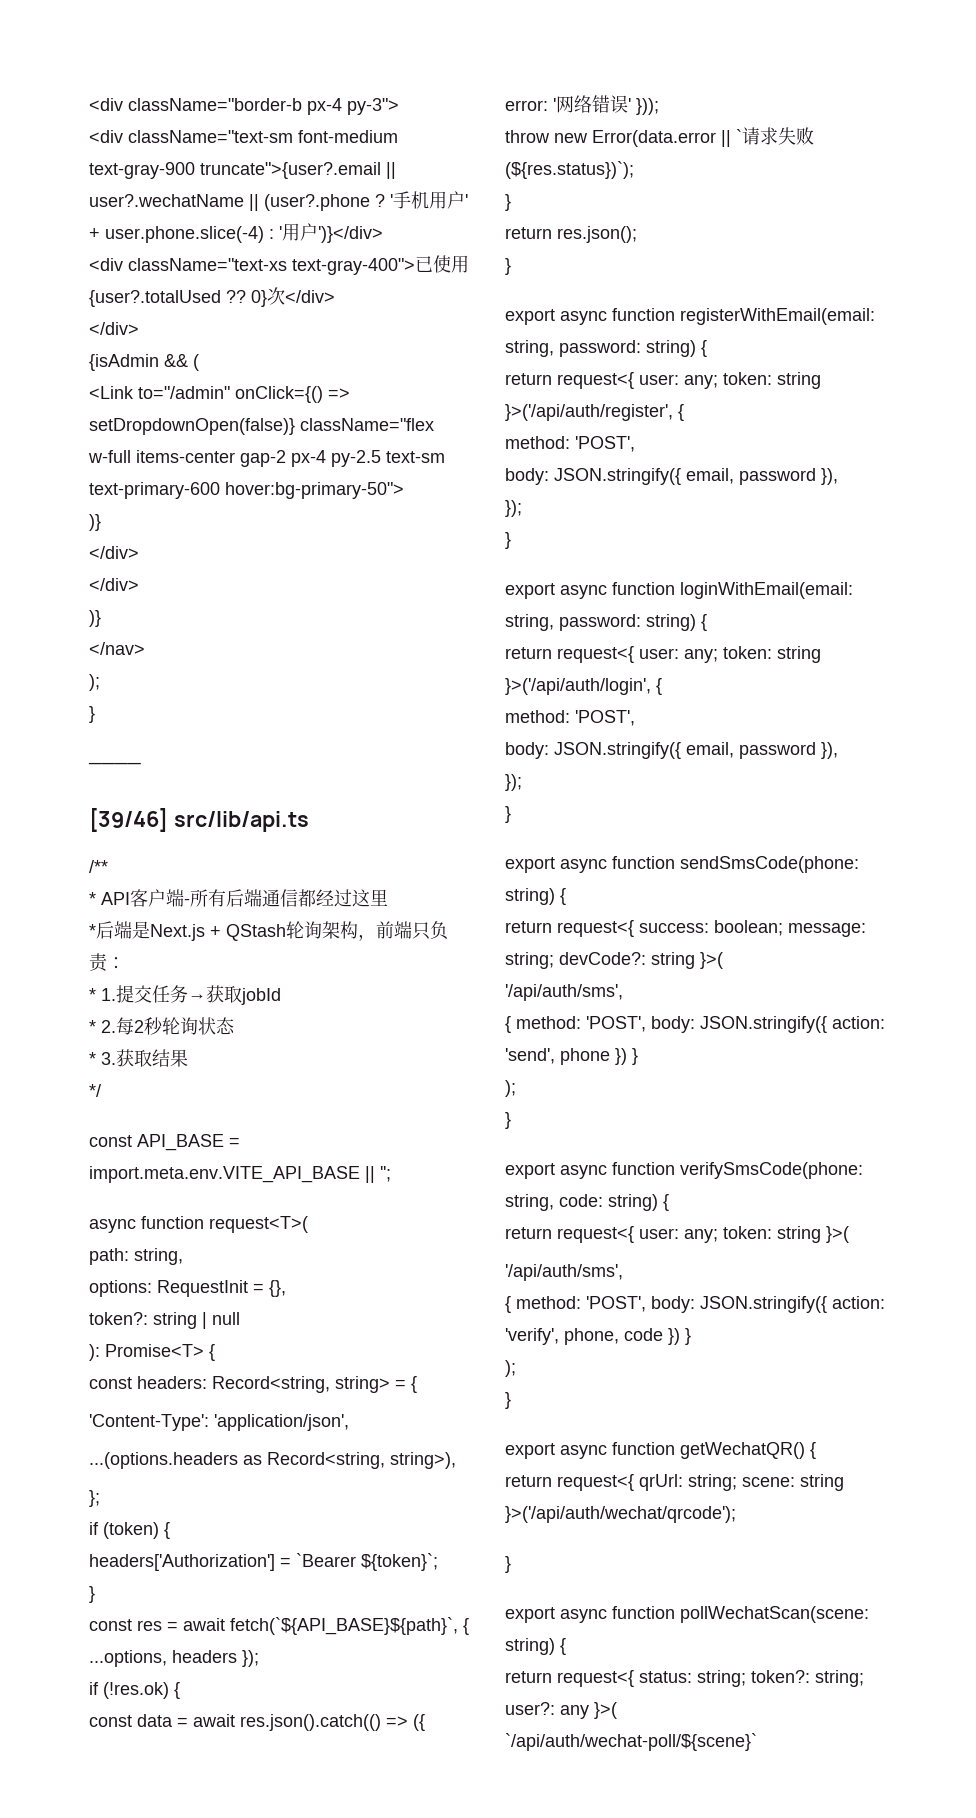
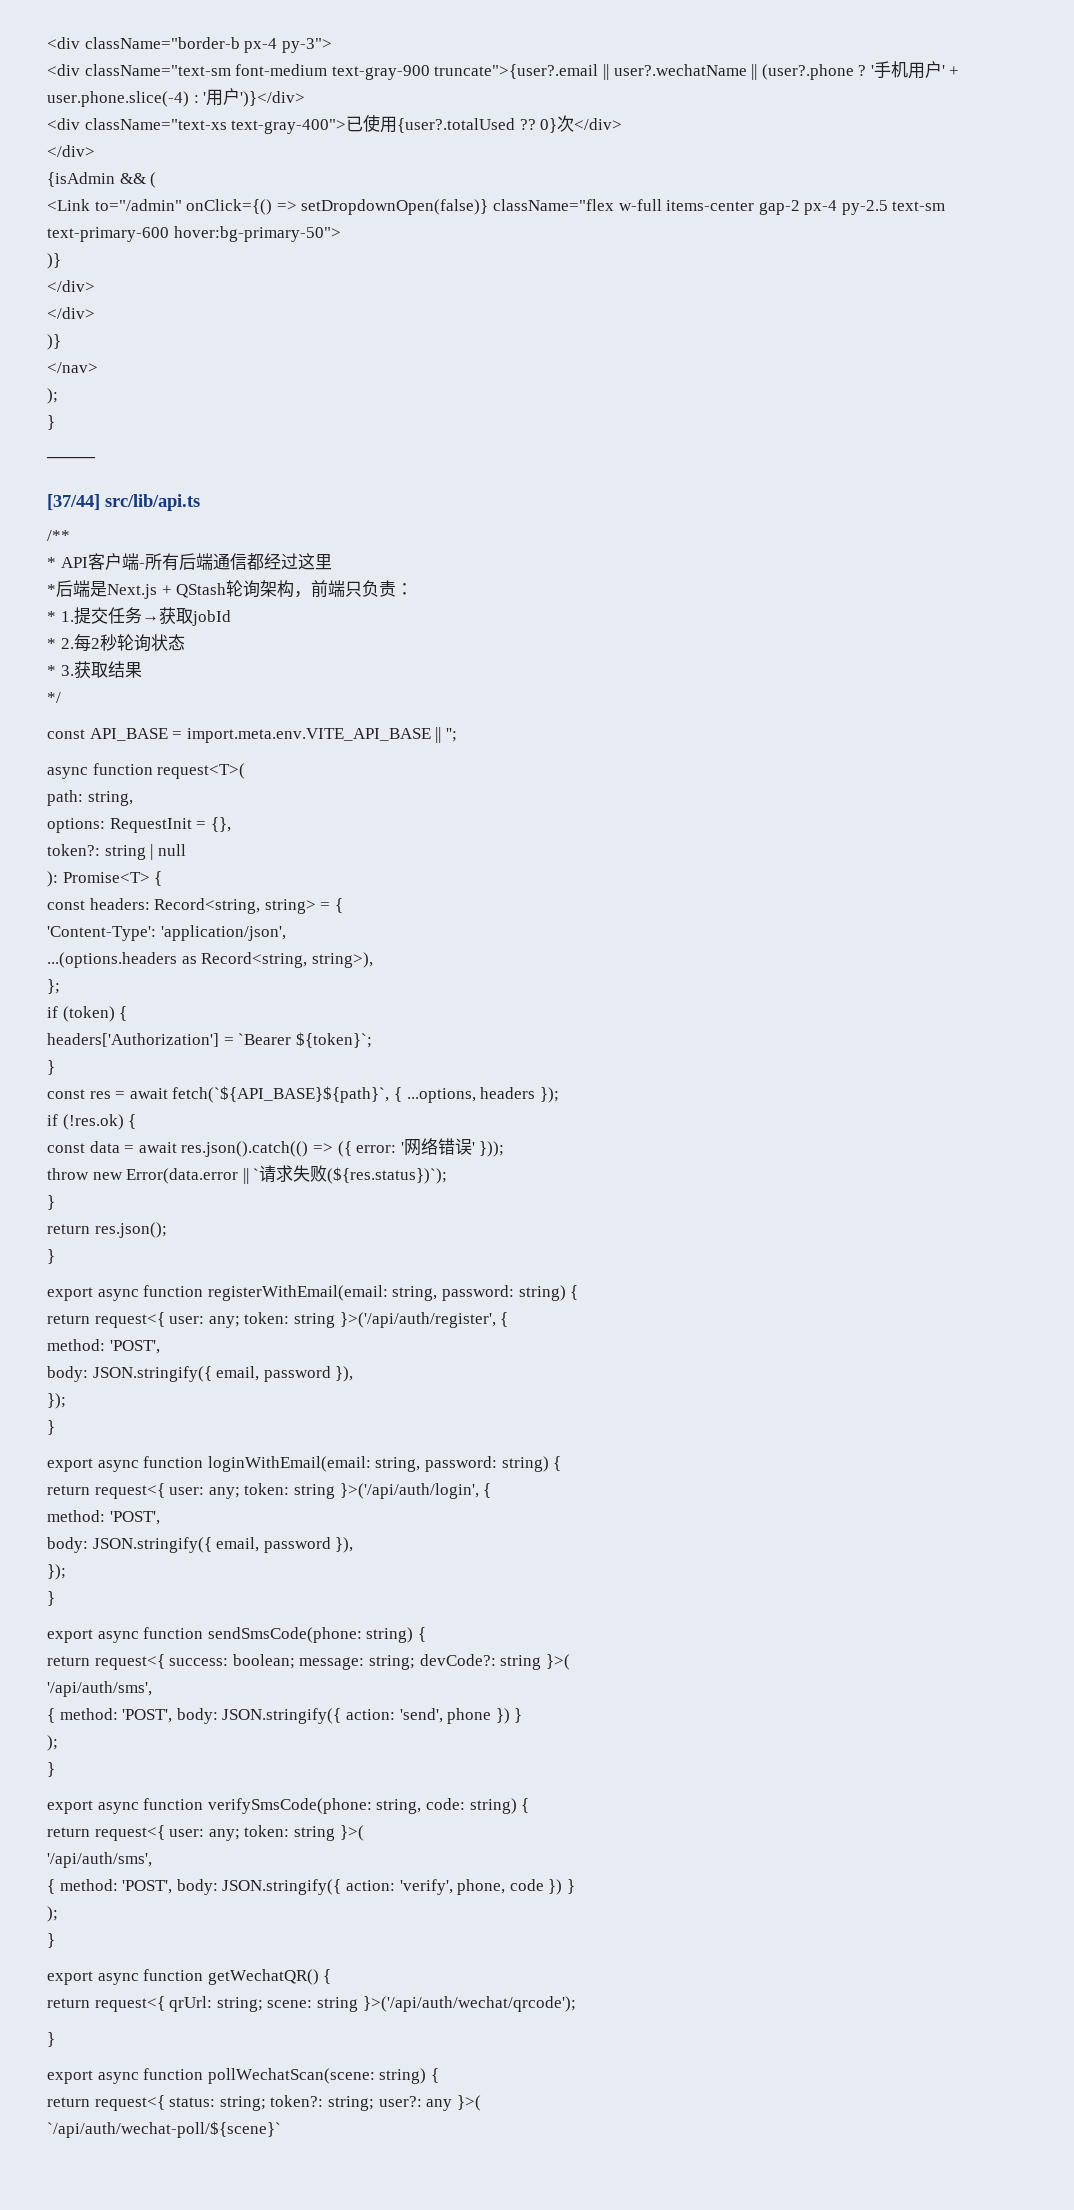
[89,808,168,832] [39/46] -> [47,494,100,510] [37/44]

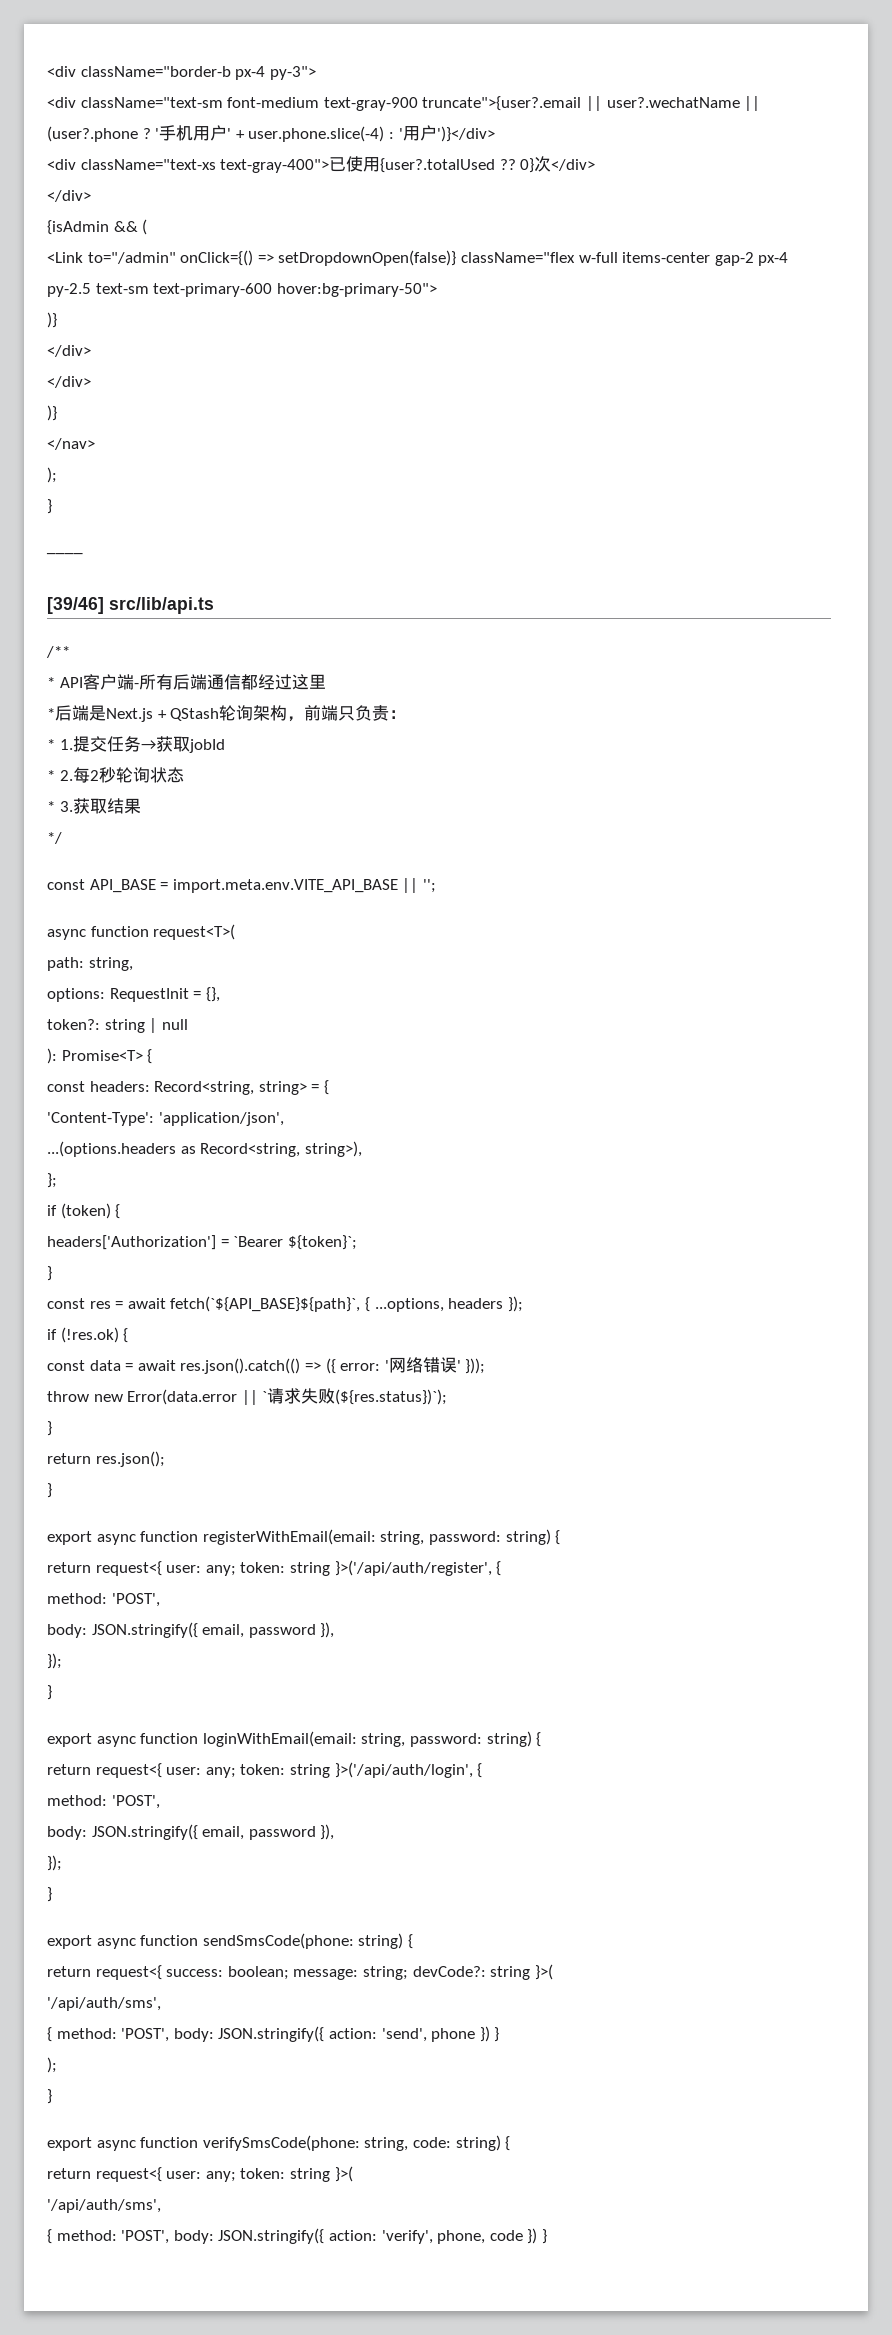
[47,494,100,510] [37/44] -> [47,597,104,614] [39/46]
[47,1906,58,1922] [47,1933,55,1948] [47,1969,332,1985] [47,1996,576,2012] [47,2032,55,2047] [47,2068,439,2084] [47,2095,481,2111] [47,2121,281,2138] // ); // } // export async function getWechatQR() { // return request<{ qrUrl: string; scene: string }>('/api/auth/wechat/qrcode'); // } // export async function pollWechatScan(scene: string) { // return request<{ status: string; token?: string; user?: any }>( // `/api/auth/wechat-poll/${scene}` -> (547, 2236) none

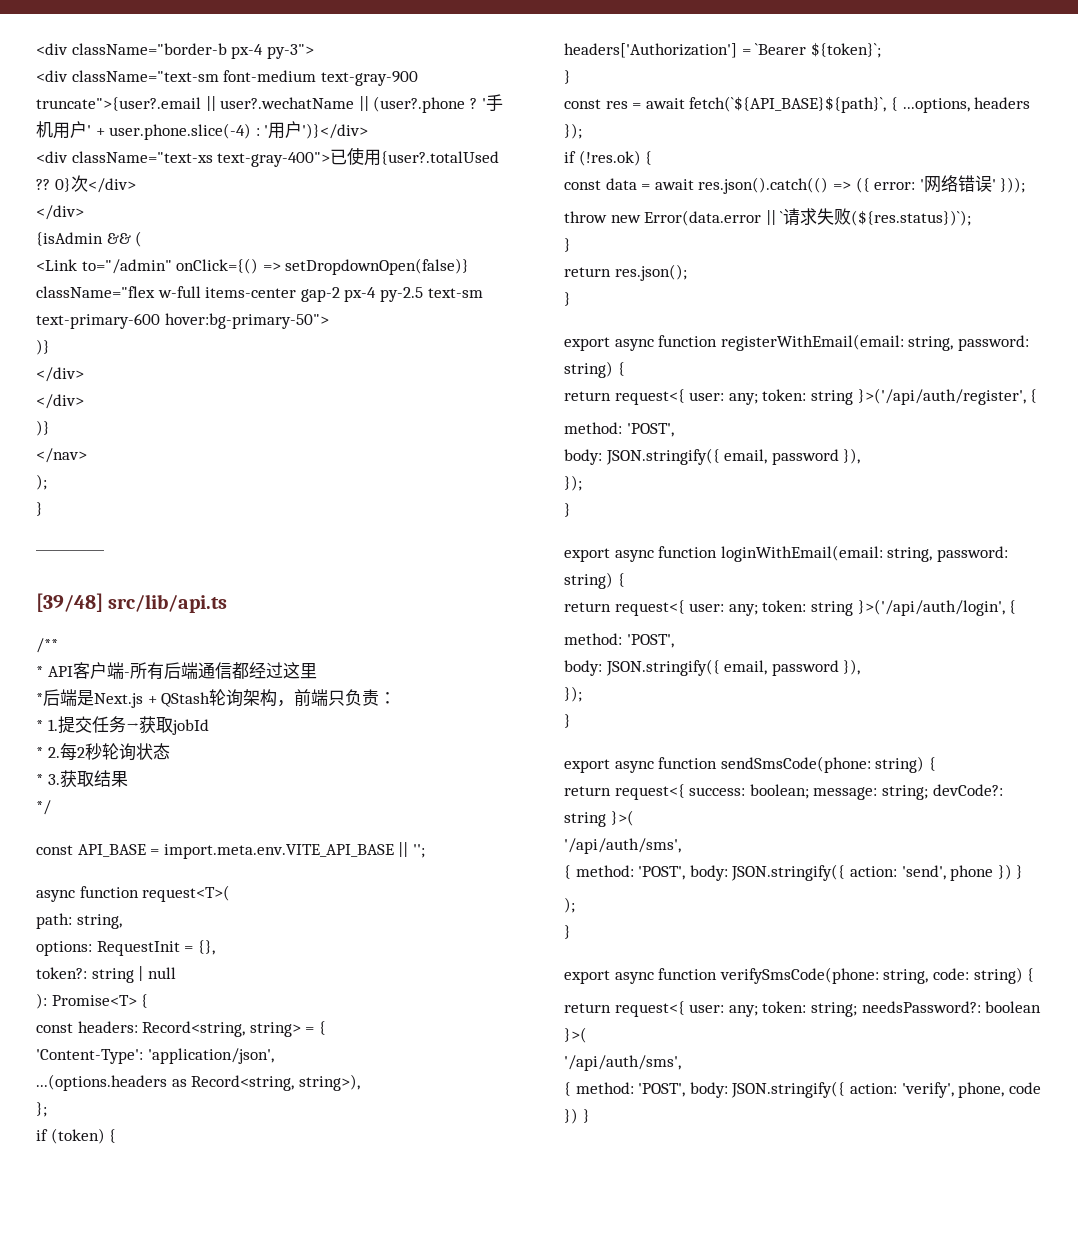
[47,597,104,614] [39/46] -> [36,593,103,612] [39/48]
[289,2168,330,2182] string -> [810,1001,1042,1017] string; needsPassword?: boolean

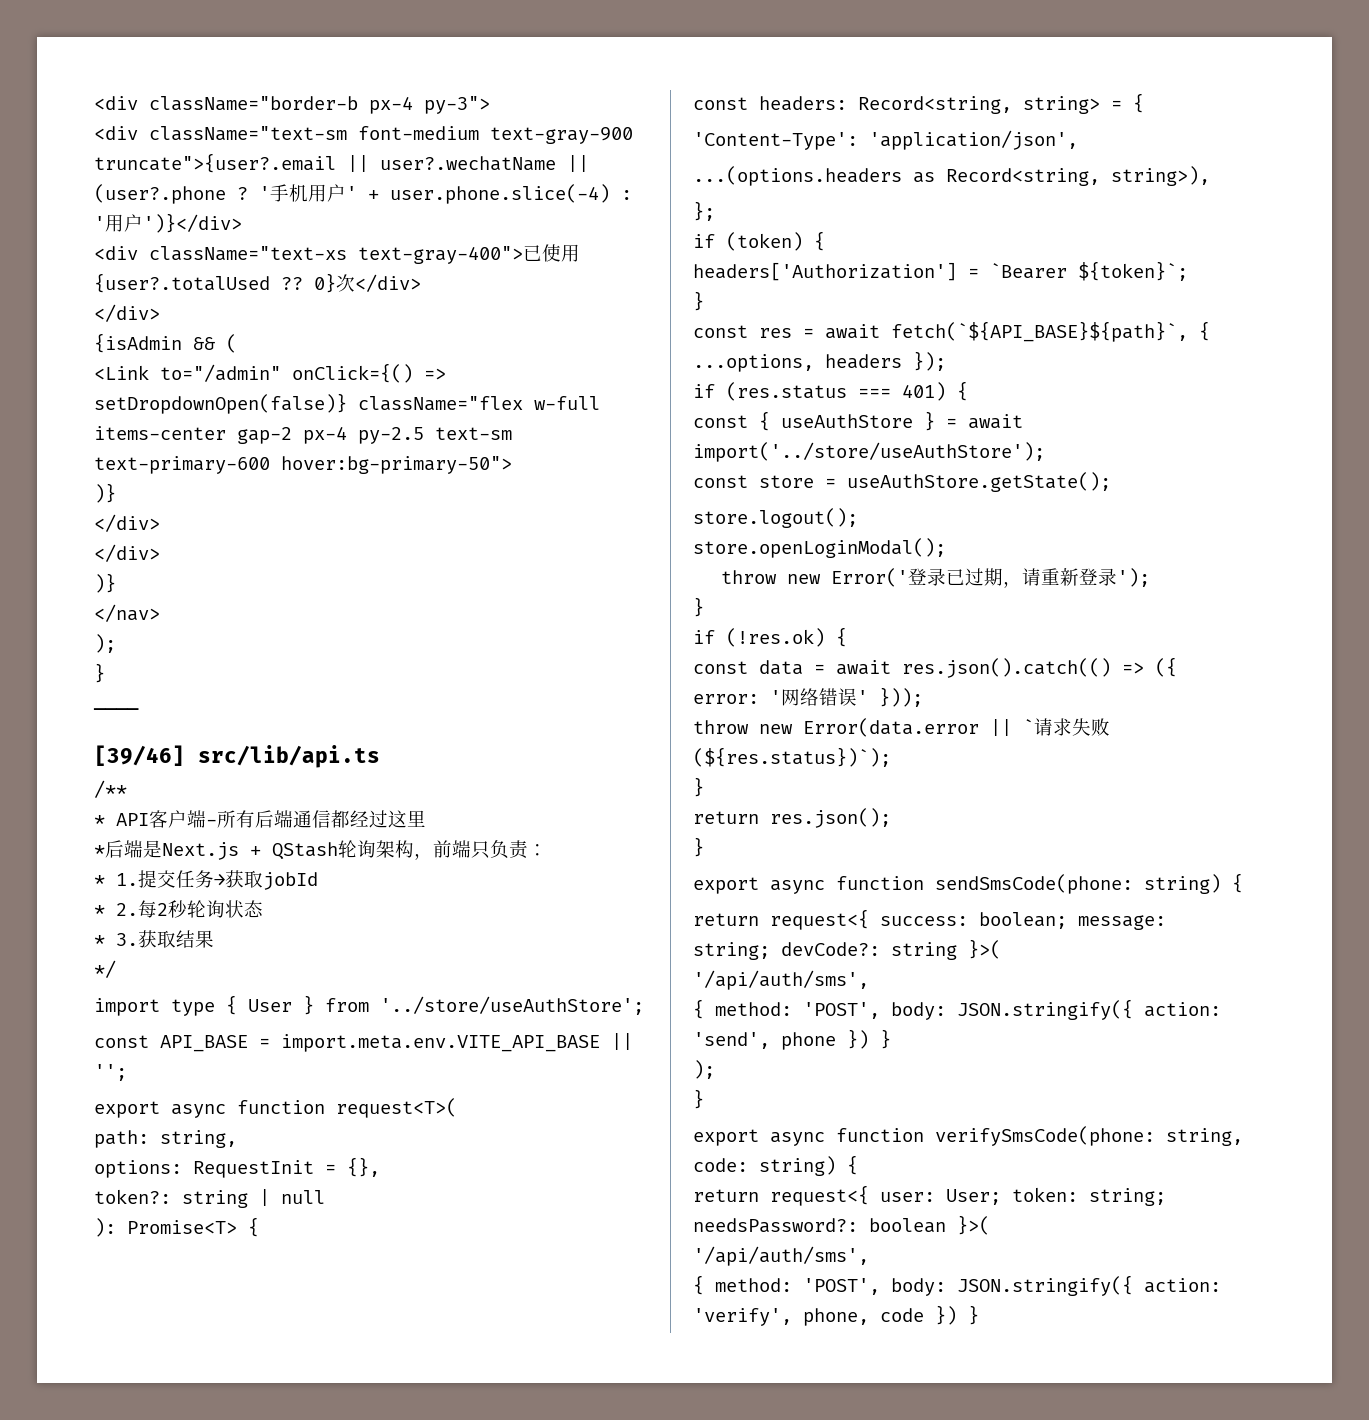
[36,593,103,612] [39/48] -> [94,745,185,766] [39/46]
(51, 807) none -> [94,995,644,1016] // import type { User } from '../store/useAuthStore';
(425, 851) none -> [94,1101,160,1118] export
(582, 131) none -> [693,381,968,401] [693,411,1023,431] [693,442,1045,462] [693,472,1111,492] [693,508,858,528] [693,538,946,558] [721,568,1151,588] [693,597,704,617] // if (res.status === 401) { // const { useAuthStore } = await import('../store/useAuthStore'); // const store = useAuthStore.getState(); // store.logout(); // store.openLoginModal(); // throw new Error('登录已过期，请重新登录'); // }
[564,334,1029,351] [564,361,625,378] [564,388,1038,405] [564,422,674,437] [564,448,861,465] [564,475,582,491] [564,503,571,517] [564,545,1008,562] [564,572,625,589] [564,599,1017,616] [564,633,674,648] [564,659,861,676] [564,686,582,702] [564,714,571,728] // export async function registerWithEmail(email: string, password: string) { // return request<{ user: any; token: string }>('/api/auth/register', { // method: 'POST', // body: JSON.stringify({ email, password }), // }); // } // export async function loginWithEmail(email: string, password: string) { // return request<{ user: any; token: string }>('/api/auth/login', { // method: 'POST', // body: JSON.stringify({ email, password }), // }); // } -> (704, 847) none
[728,1005,758,1017] any; -> [946,1189,1001,1205] User;

